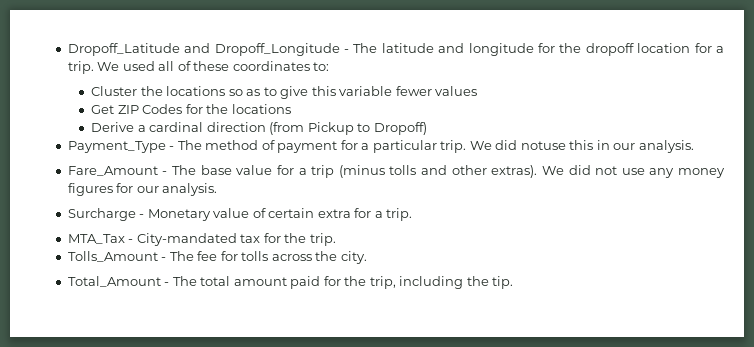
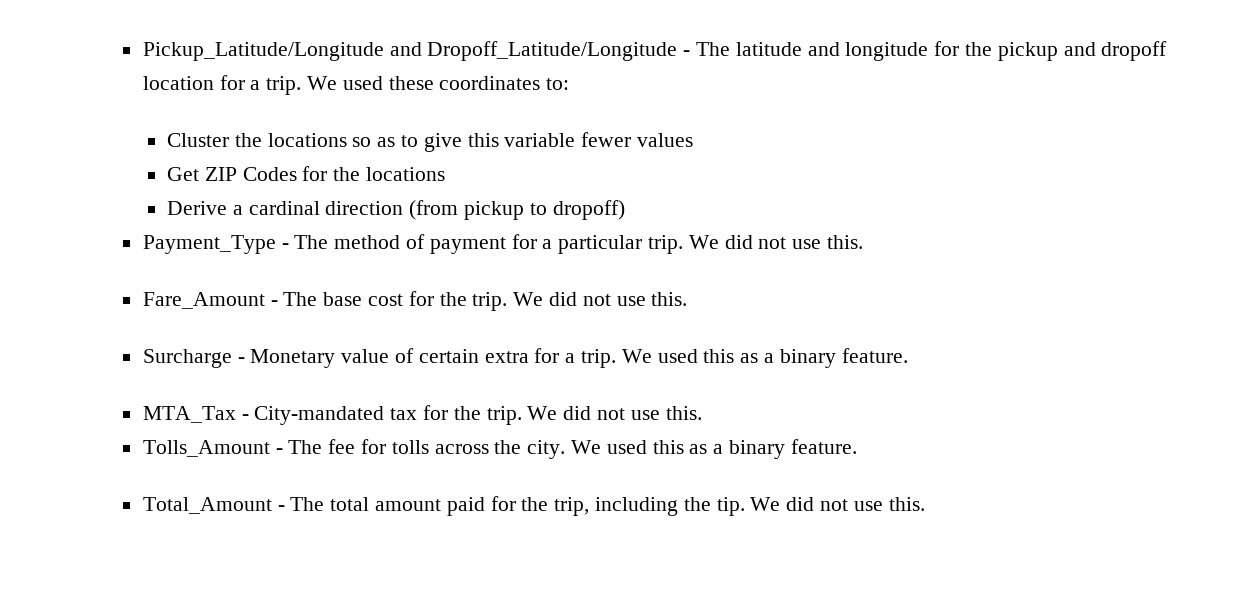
[67,43,340,56] Dropoff_Latitude and Dropoff_Longitude -> [142,41,678,61] Pickup_Latitude/Longitude and Dropoff_Latitude/Longitude
(582, 48) none -> [997,42,1096,61] pickup and
[158,61,191,71] all of -> (383, 83) none
[307,122,427,135] Pickup to Dropoff) -> [463,200,625,220] pickup to dropoff)
[520,140,694,153] notuse this in our analysis. -> [758,235,864,249] not use this.
[236,165,725,178] [67,183,218,196] value for a trip (minus tolls and other extras). We did not use any money figures for our analysis. -> [368,291,688,311] cost for the trip. We did not use this.
(413, 214) none -> [621,348,908,368] We used this as a binary feature.
(336, 239) none -> [527,406,702,420] We did not use this.
(367, 257) none -> [571,439,857,459] We used this as a binary feature.
(514, 282) none -> [750,497,925,511] We did not use this.

